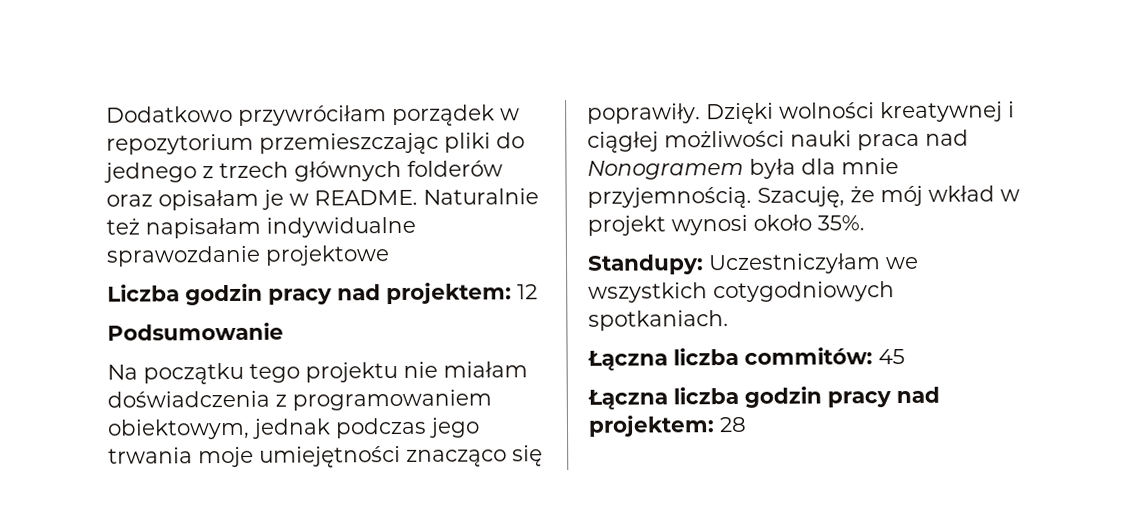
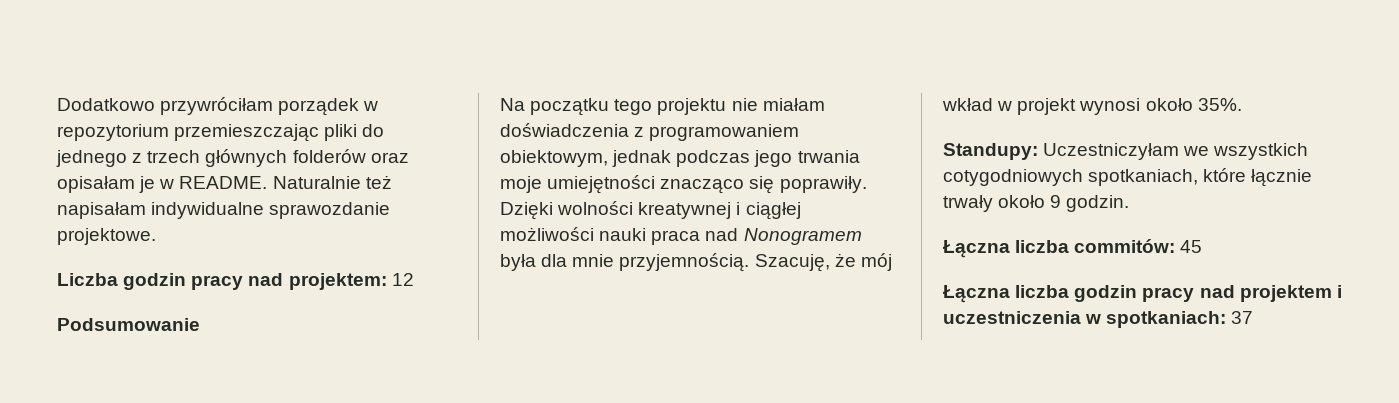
[265,245,390,266] projektowe -> [57,228,156,245] projektowe.
[588,310,729,331] spotkaniach. -> [1088,168,1313,187] [943,195,1130,212] spotkaniach, które łącznie trwały około 9 godzin.
[588,415,747,437] projektem: 28 -> [1239,285,1342,302] [943,311,1254,328] projektem i uczestniczenia w spotkaniach: 37

